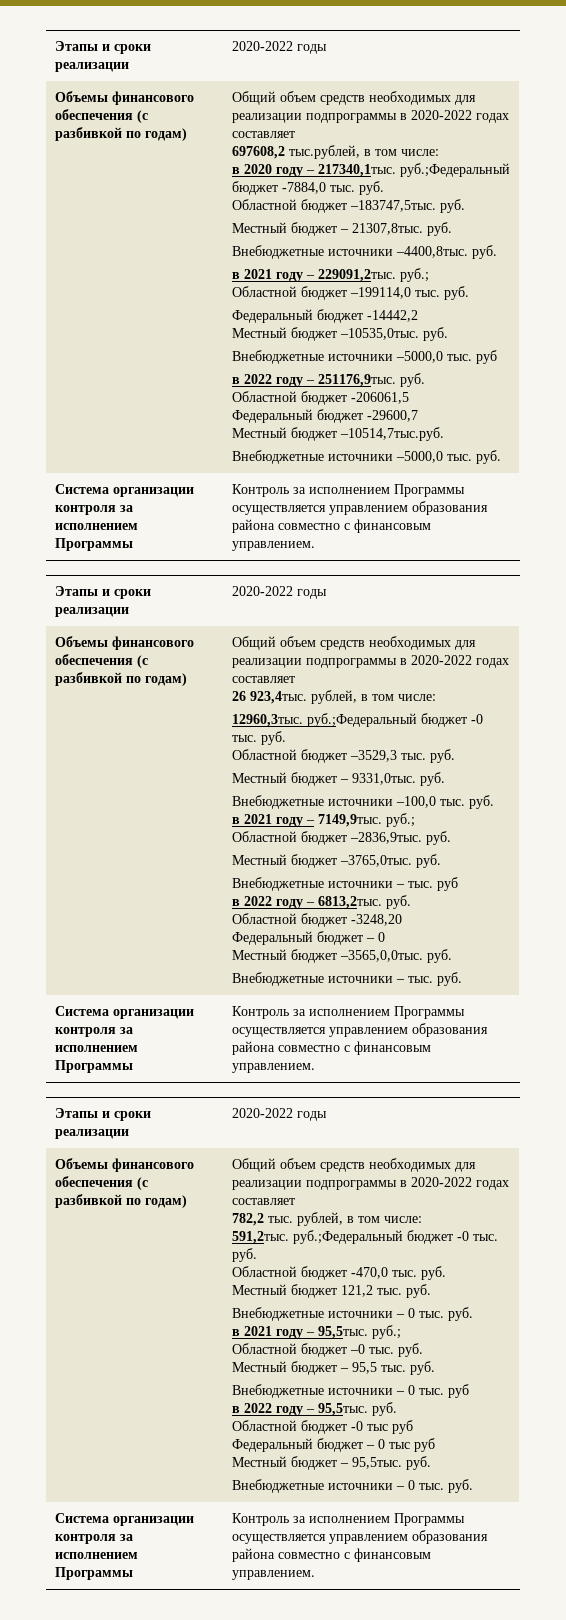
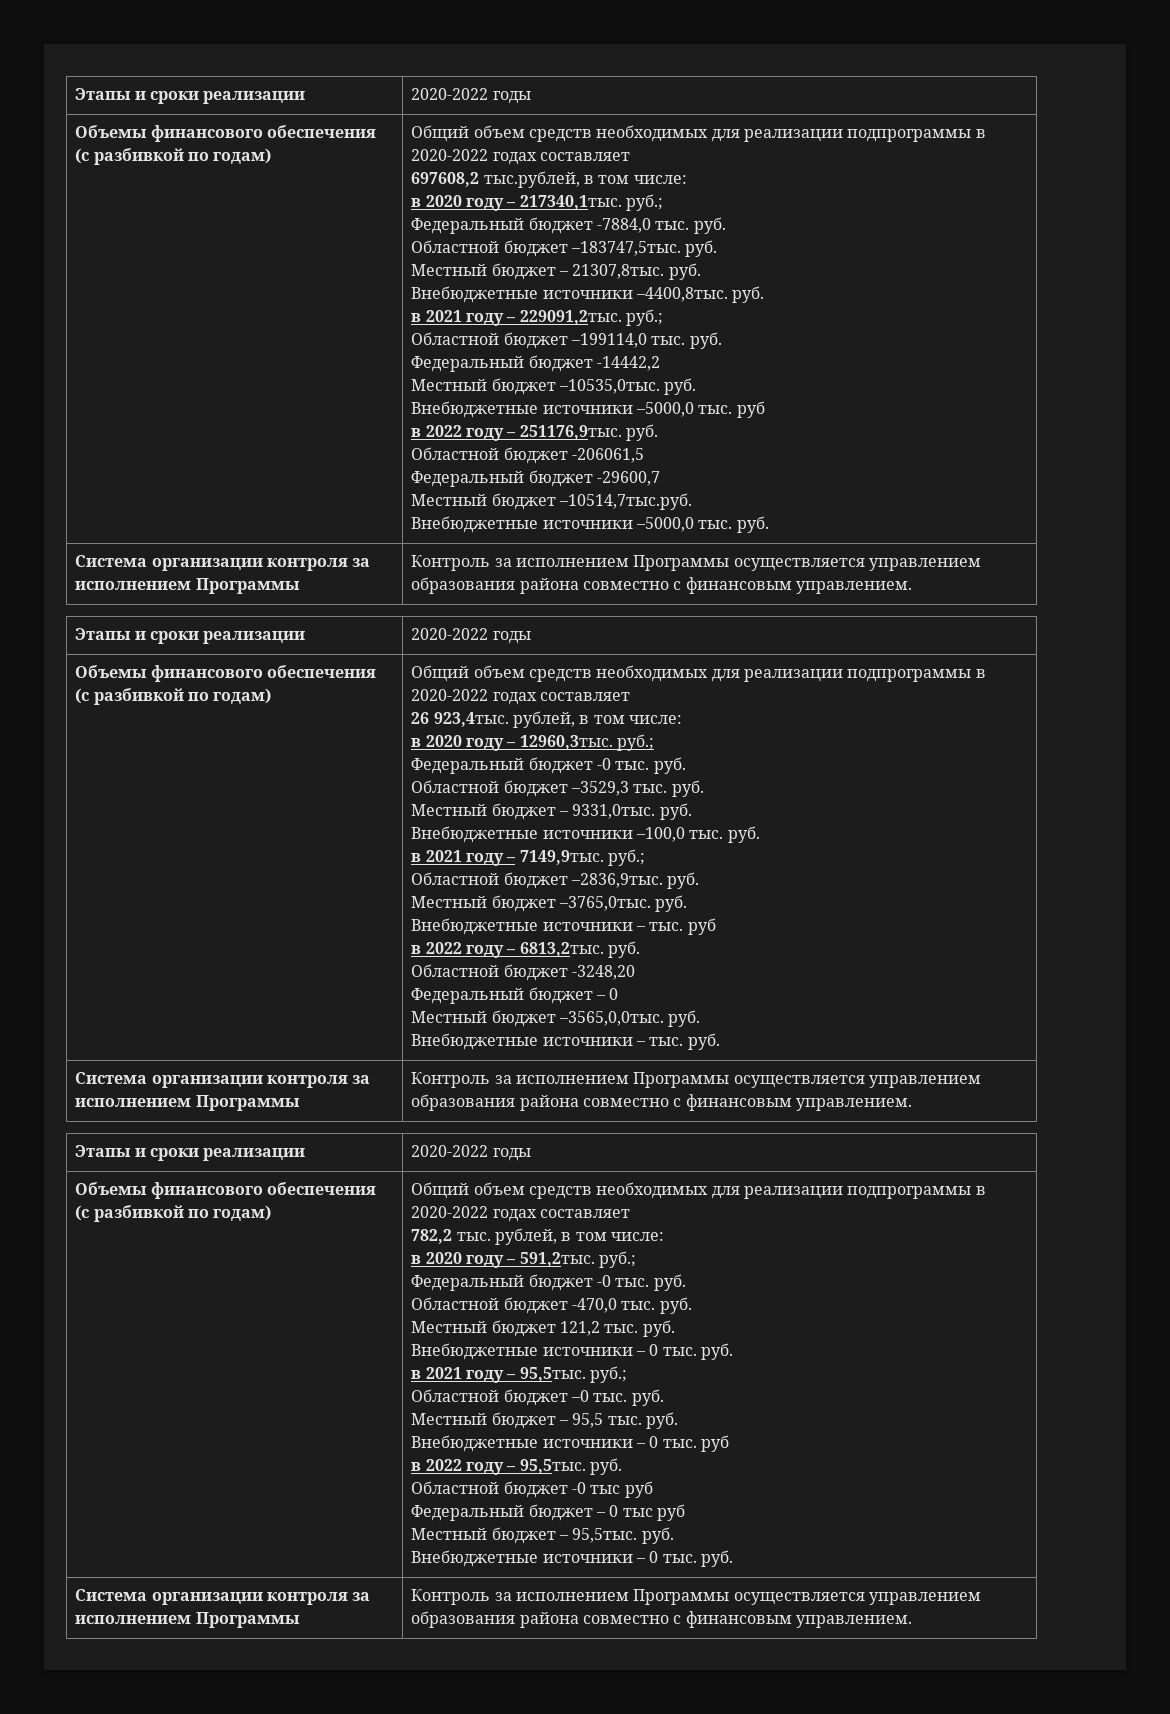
[400,163,511,177] руб.;Федеральный -> [625,194,663,211] [411,218,525,234] руб.; // Федеральный
[232,713,418,727] 12960,3тыс. руб.;Федеральный -> [411,734,654,751] [411,758,525,774] в 2020 году – 12960,3тыс. руб.; // Федеральный
[232,1230,404,1244] 591,2тыс. руб.;Федеральный -> [411,1251,636,1268] [411,1275,525,1291] в 2020 году – 591,2тыс. руб.; // Федеральный

